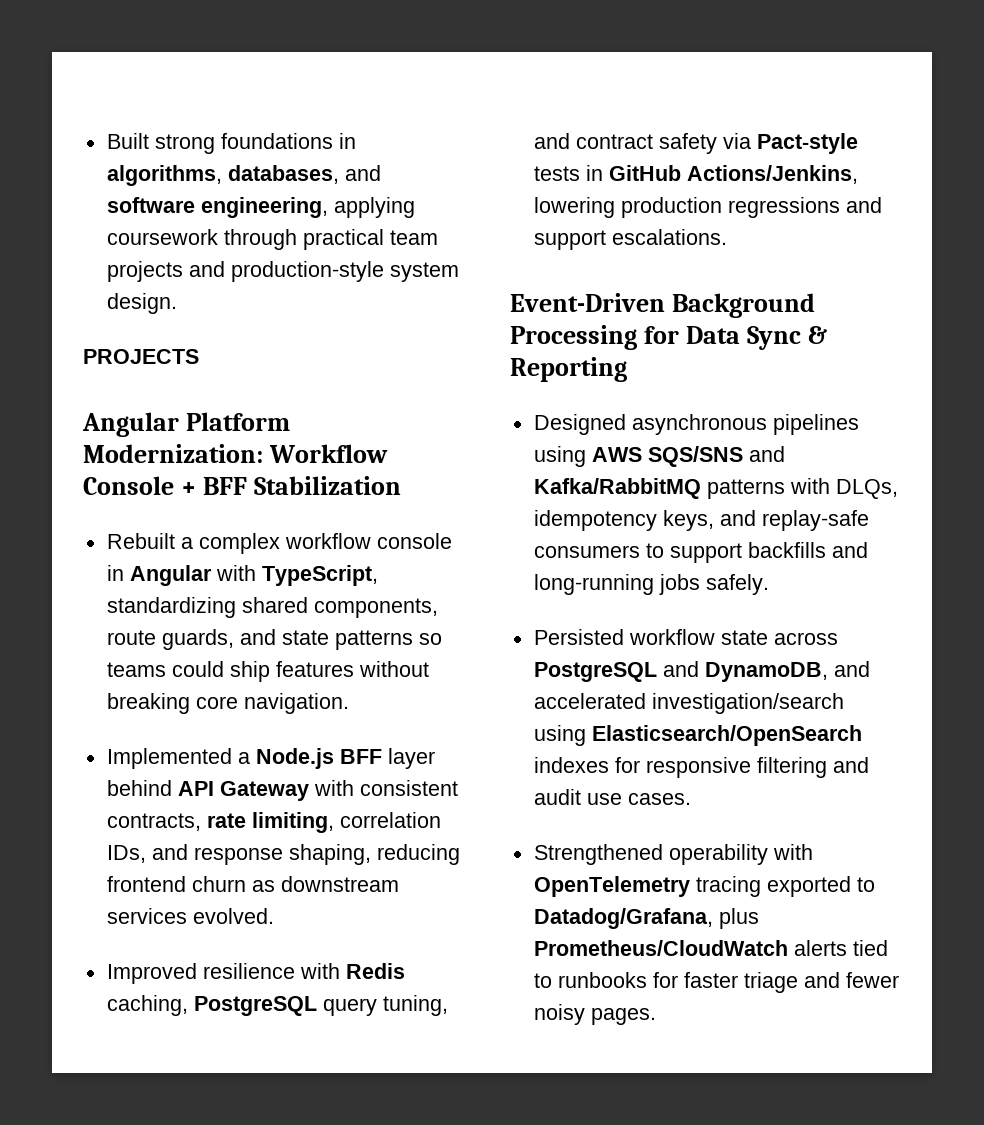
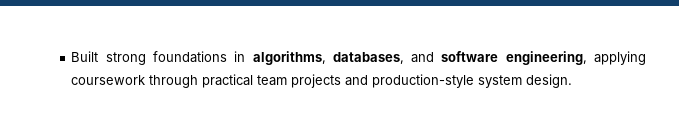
[83,349,199,364] [82,412,290,437] [83,444,388,463] [83,476,401,495] [106,533,452,554] [106,565,378,586] [106,597,438,618] [106,629,442,650] [106,661,429,682] [106,693,349,714] [106,748,435,769] [106,780,458,801] [106,812,441,833] [106,844,460,865] [106,876,399,892] [106,908,274,924] [106,963,405,984] [106,995,448,1016] [533,133,858,154] [533,165,858,184] [533,197,882,218] [533,229,727,250] [510,293,815,318] [510,325,827,350] [510,357,627,382] [533,414,859,435] [533,446,785,467] [533,478,898,499] [533,510,869,531] [533,542,868,563] [533,574,769,595] [533,629,838,645] [533,661,870,682] [533,693,844,714] [533,725,862,746] [533,757,869,778] [533,789,691,805] [533,844,813,865] [533,876,875,897] [533,908,759,929] [533,940,888,956] [533,972,899,993] [533,1004,656,1025] // PROJECTS // Angular Platform Modernization: Workflow Console + BFF Stabilization // Rebuilt a complex workflow console in Angular with TypeScript, standardizing shared components, route guards, and state patterns so teams could ship features without breaking core navigation. // Implemented a Node.js BFF layer behind API Gateway with consistent contracts, rate limiting, correlation IDs, and response shaping, reducing frontend churn as downstream services evolved. // Improved resilience with Redis caching, PostgreSQL query tuning, and contract safety via Pact-style tests in GitHub Actions/Jenkins, lowering production regressions and support escalations. // Event-Driven Background Processing for Data Sync & Reporting // Designed asynchronous pipelines using AWS SQS/SNS and Kafka/RabbitMQ patterns with DLQs, idempotency keys, and replay-safe consumers to support backfills and long-running jobs safely. // Persisted workflow state across PostgreSQL and DynamoDB, and accelerated investigation/search using Elasticsearch/OpenSearch indexes for responsive filtering and audit use cases. // Strengthened operability with OpenTelemetry tracing exported to Datadog/Grafana, plus Prometheus/CloudWatch alerts tied to runbooks for faster triage and fewer noisy pages. -> (573, 81) none

